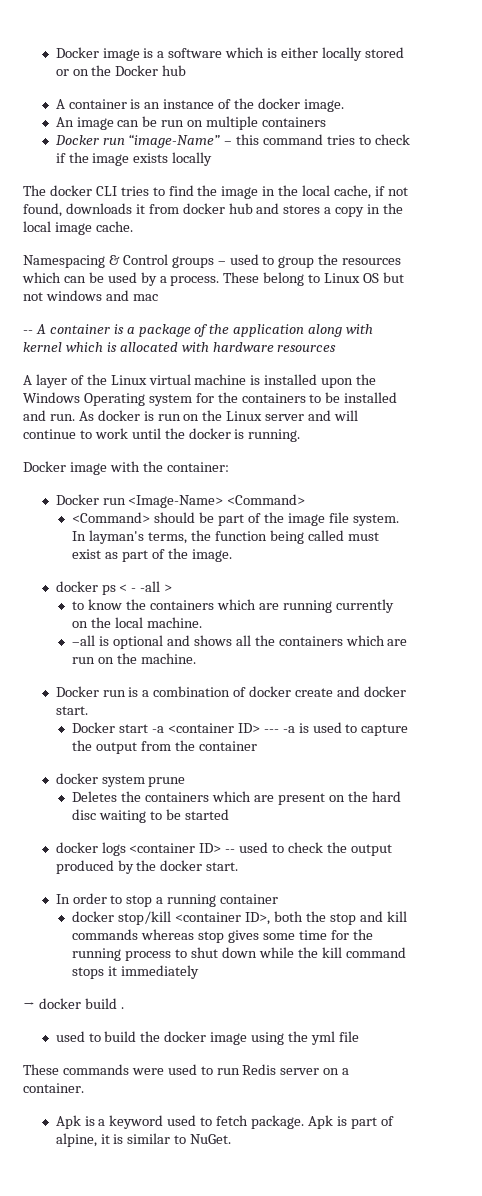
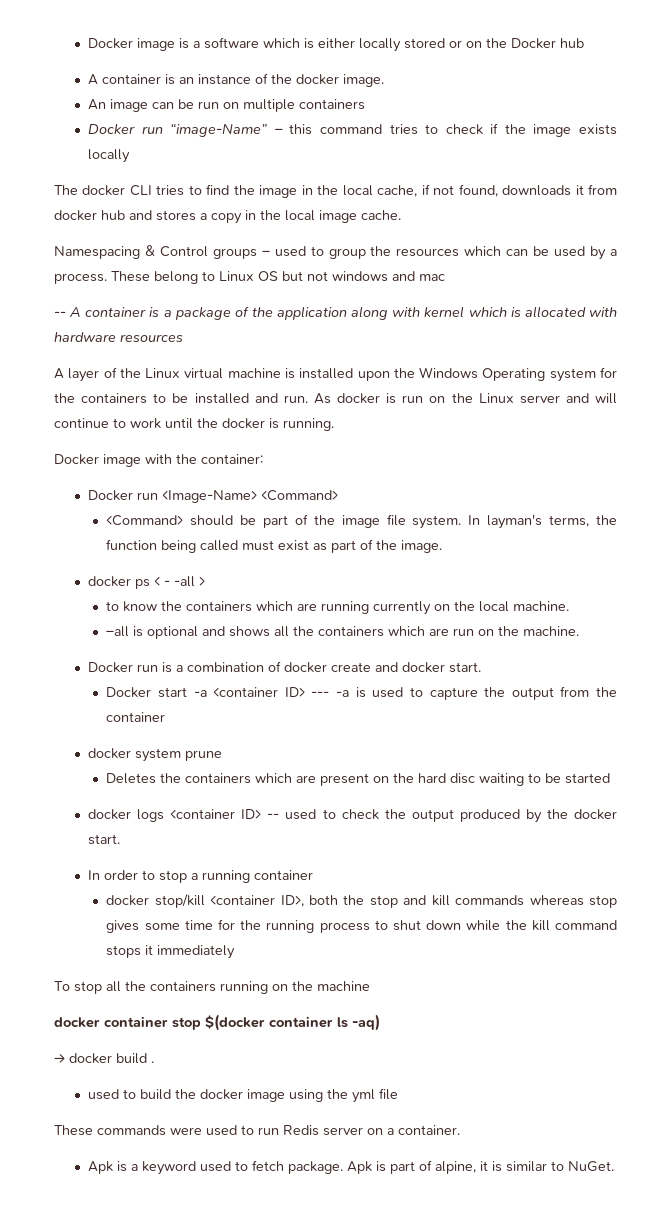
(200, 972) none -> [54,981,370,994] [54,1014,380,1031] // To stop all the containers running on the machine // docker container stop $(docker container ls -aq)

